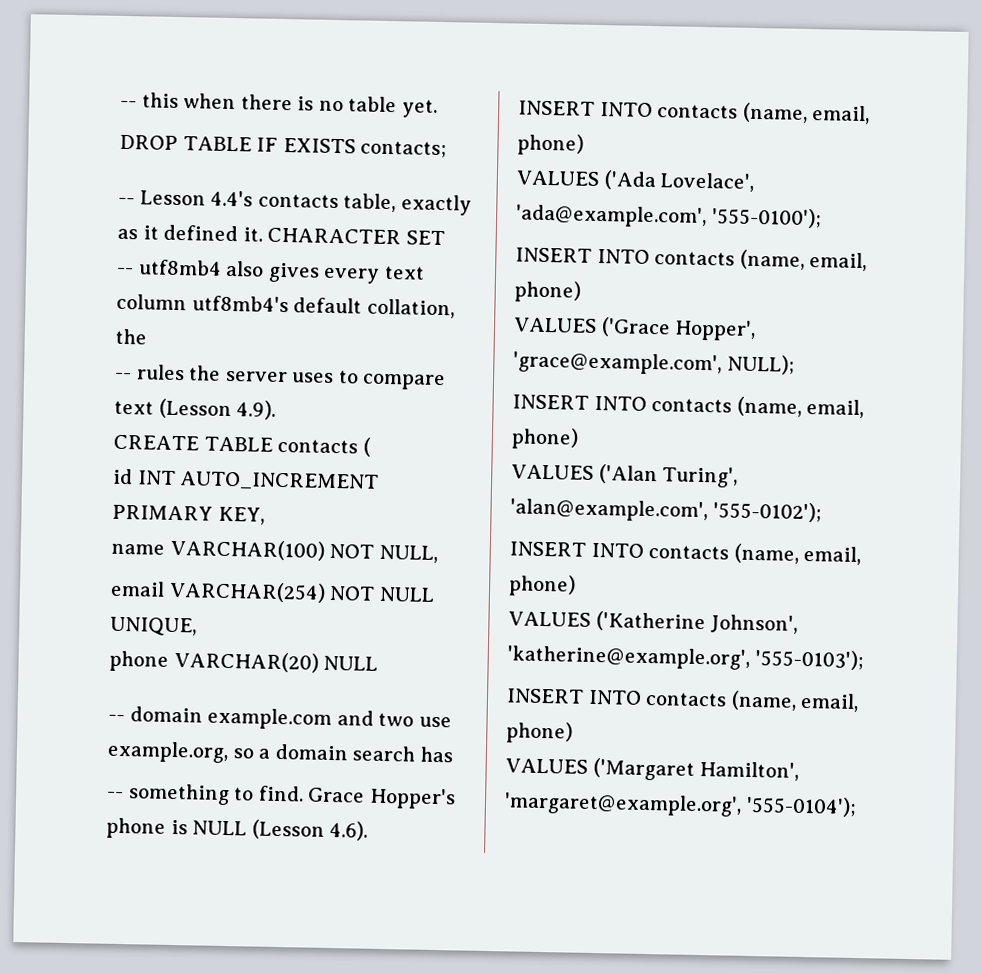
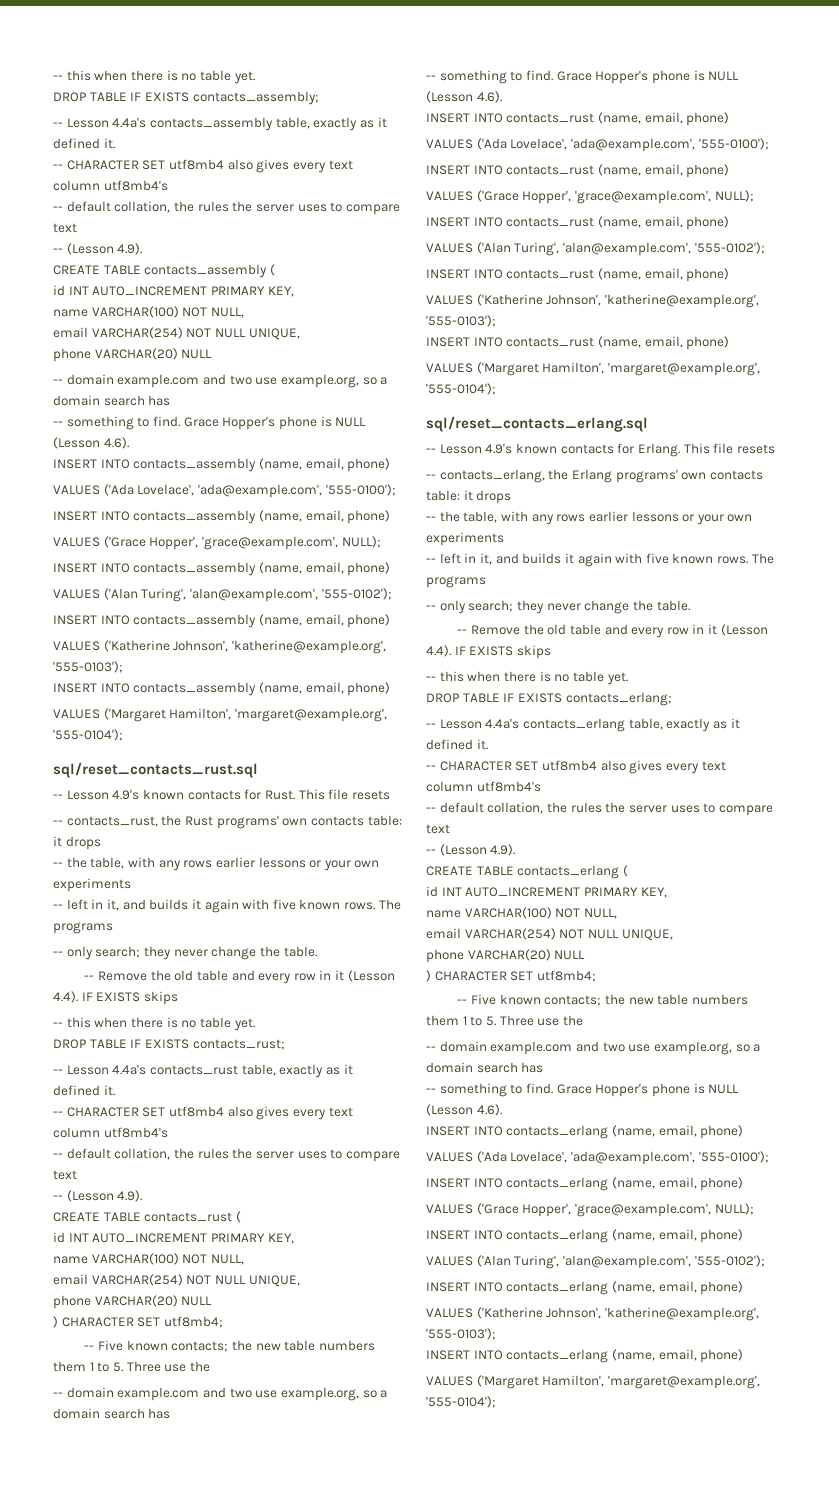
[360,140,448,159] [118,190,472,216] [117,224,445,246] [116,259,425,284] [116,293,455,319] [115,328,147,345] [114,364,447,391] [114,398,277,420] [113,434,359,454] contacts; // -- Lesson 4.4's contacts table, exactly as it defined it. CHARACTER SET // -- utf8mb4 also gives every text column utf8mb4's default collation, the // -- rules the server uses to compare text (Lesson 4.9). // CREATE TABLE contacts -> [192,91,319,105] [53,117,387,131] [53,138,115,149] [53,159,353,173] [53,180,168,191] [53,201,400,215] [53,223,77,233] [53,243,143,255] [53,264,268,278] contacts_assembly; // -- Lesson 4.4a's contacts_assembly table, exactly as it defined it. // -- CHARACTER SET utf8mb4 also gives every text column utf8mb4's // -- default collation, the rules the server uses to compare text // -- (Lesson 4.9). // CREATE TABLE contacts_assembly
[657,104,739,119] contacts -> [133,458,257,472] contacts_assembly
[654,251,736,266] contacts -> [133,510,257,524] contacts_assembly
[651,398,733,413] contacts -> [133,562,257,576] contacts_assembly
[648,545,730,560] contacts -> [133,614,257,628] contacts_assembly
[645,690,860,713] [506,721,573,744] [505,757,800,781] [504,792,857,817] contacts (name, email, phone) // VALUES ('Margaret Hamilton', 'margaret@example.org', '555-0104'); -> [133,682,391,696] [53,708,387,722] [53,729,123,741] [53,762,258,778] [53,789,390,800] [53,815,402,829] [53,836,101,850] [53,857,380,871] [53,878,131,892] [53,899,401,913] [53,922,113,934] [53,946,317,960] [84,970,395,984] [53,991,178,1005] [53,1017,255,1031] [53,1039,285,1050] [53,1064,353,1078] [53,1085,115,1096] [53,1106,353,1120] [53,1127,168,1138] [53,1148,400,1162] [53,1170,77,1180] [53,1190,143,1202] [53,1211,241,1223] [53,1232,294,1244] [53,1253,244,1265] [53,1274,300,1287] [53,1295,213,1309] [53,1316,223,1328] [84,1340,375,1352] [53,1361,210,1372] [53,1387,388,1401] [53,1408,171,1419] [426,70,740,84] [426,91,502,103] [426,112,730,126] [426,138,769,152] [426,164,730,178] [426,190,754,204] [426,216,730,230] [426,242,765,256] [426,268,730,282] [426,294,759,308] [426,315,496,327] [426,336,730,350] [426,362,760,376] [426,383,496,395] [426,416,648,432] [426,443,775,457] [426,469,763,483] [426,490,512,504] [426,511,753,525] [426,532,504,546] [426,553,774,567] [426,576,486,588] [426,600,690,614] [457,624,768,638] [426,645,551,659] [426,671,628,685] [426,692,672,706] [426,718,740,732] [426,739,488,750] [426,760,726,774] [426,781,541,792] [426,802,773,816] [426,824,450,834] [426,844,516,856] [426,865,628,879] [426,886,667,898] [426,907,617,919] [426,928,673,941] [426,949,586,963] [426,970,596,982] [457,994,748,1006] [426,1015,583,1026] [426,1041,761,1055] [426,1062,544,1073] [426,1083,740,1097] [426,1104,502,1116] [426,1125,744,1139] [426,1151,769,1165] [426,1177,744,1191] [426,1203,754,1217] [426,1229,744,1243] [426,1255,765,1269] [426,1281,744,1295] [426,1307,759,1321] [426,1328,496,1340] [426,1349,744,1363] [426,1375,760,1389] [426,1396,496,1408] contacts_assembly (name, email, phone) // VALUES ('Margaret Hamilton', 'margaret@example.org', '555-0104'); // sql/reset_contacts_rust.sql // -- Lesson 4.9's known contacts for Rust. This file resets // -- contacts_rust, the Rust programs' own contacts table: it drops // -- the table, with any rows earlier lessons or your own experiments // -- left in it, and builds it again with five known rows. The programs // -- only search; they never change the table. // -- Remove the old table and every row in it (Lesson 4.4). IF EXISTS skips // -- this when there is no table yet. // DROP TABLE IF EXISTS contacts_rust; // -- Lesson 4.4a's contacts_rust table, exactly as it defined it. // -- CHARACTER SET utf8mb4 also gives every text column utf8mb4's // -- default collation, the rules the server uses to compare text // -- (Lesson 4.9). // CREATE TABLE contacts_rust ( // id INT AUTO_INCREMENT PRIMARY KEY, // name VARCHAR(100) NOT NULL, // email VARCHAR(254) NOT NULL UNIQUE, // phone VARCHAR(20) NULL // ) CHARACTER SET utf8mb4; // -- Five known contacts; the new table numbers them 1 to 5. Three use the // -- domain example.com and two use example.org, so a domain search has // -- something to find. Grace Hopper's phone is NULL (Lesson 4.6). // INSERT INTO contacts_rust (name, email, phone) // VALUES ('Ada Lovelace', 'ada@example.com', '555-0100'); // INSERT INTO contacts_rust (name, email, phone) // VALUES ('Grace Hopper', 'grace@example.com', NULL); // INSERT INTO contacts_rust (name, email, phone) // VALUES ('Alan Turing', 'alan@example.com', '555-0102'); // INSERT INTO contacts_rust (name, email, phone) // VALUES ('Katherine Johnson', 'katherine@example.org', '555-0103'); // INSERT INTO contacts_rust (name, email, phone) // VALUES ('Margaret Hamilton', 'margaret@example.org', '555-0104'); // sql/reset_contacts_erlang.sql // -- Lesson 4.9's known contacts for Erlang. This file resets // -- contacts_erlang, the Erlang programs' own contacts table: it drops // -- the table, with any rows earlier lessons or your own experiments // -- left in it, and builds it again with five known rows. The programs // -- only search; they never change the table. // -- Remove the old table and every row in it (Lesson 4.4). IF EXISTS skips // -- this when there is no table yet. // DROP TABLE IF EXISTS contacts_erlang; // -- Lesson 4.4a's contacts_erlang table, exactly as it defined it. // -- CHARACTER SET utf8mb4 also gives every text column utf8mb4's // -- default collation, the rules the server uses to compare text // -- (Lesson 4.9). // CREATE TABLE contacts_erlang ( // id INT AUTO_INCREMENT PRIMARY KEY, // name VARCHAR(100) NOT NULL, // email VARCHAR(254) NOT NULL UNIQUE, // phone VARCHAR(20) NULL // ) CHARACTER SET utf8mb4; // -- Five known contacts; the new table numbers them 1 to 5. Three use the // -- domain example.com and two use example.org, so a domain search has // -- something to find. Grace Hopper's phone is NULL (Lesson 4.6). // INSERT INTO contacts_erlang (name, email, phone) // VALUES ('Ada Lovelace', 'ada@example.com', '555-0100'); // INSERT INTO contacts_erlang (name, email, phone) // VALUES ('Grace Hopper', 'grace@example.com', NULL); // INSERT INTO contacts_erlang (name, email, phone) // VALUES ('Alan Turing', 'alan@example.com', '555-0102'); // INSERT INTO contacts_erlang (name, email, phone) // VALUES ('Katherine Johnson', 'katherine@example.org', '555-0103'); // INSERT INTO contacts_erlang (name, email, phone) // VALUES ('Margaret Hamilton', 'margaret@example.org', '555-0104');

